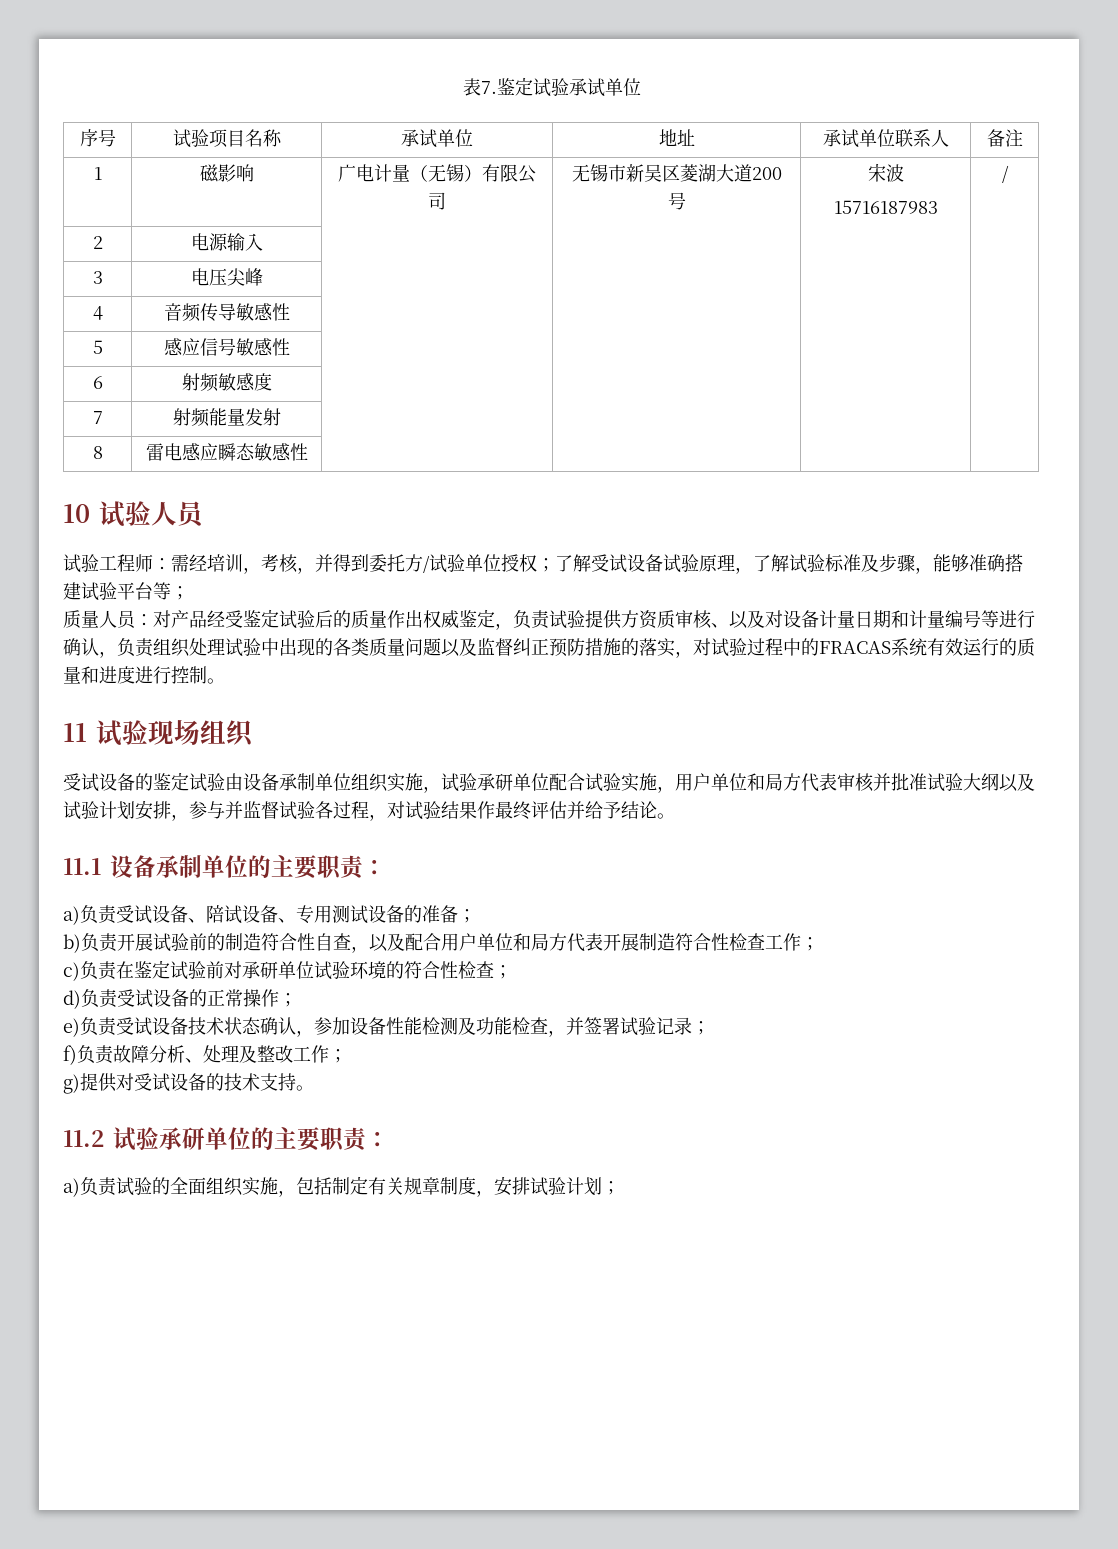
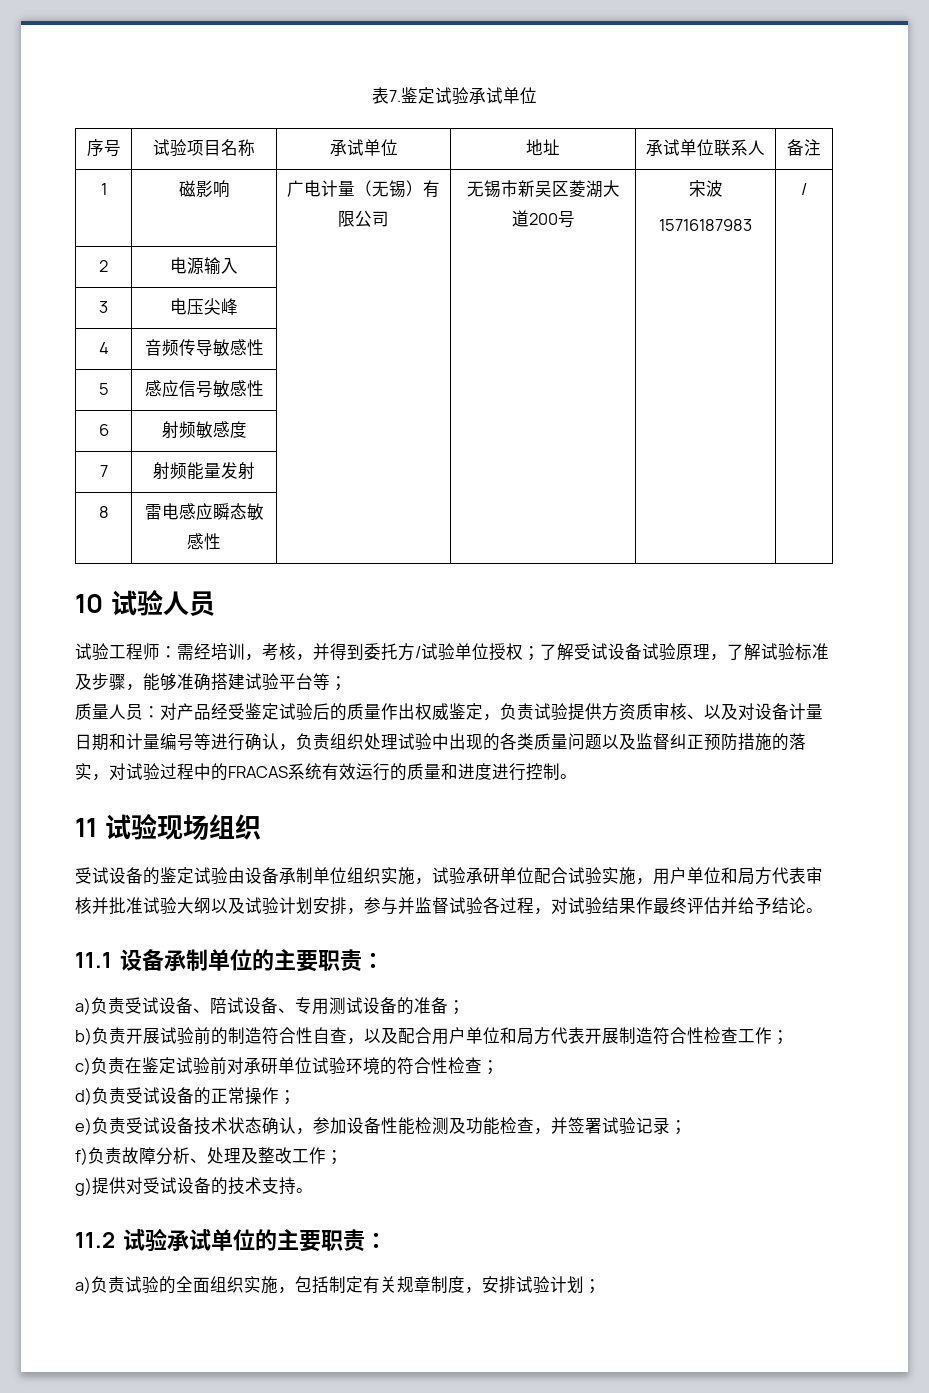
[182,1127,205,1150] 研 -> [189,1229,212,1251] 试

